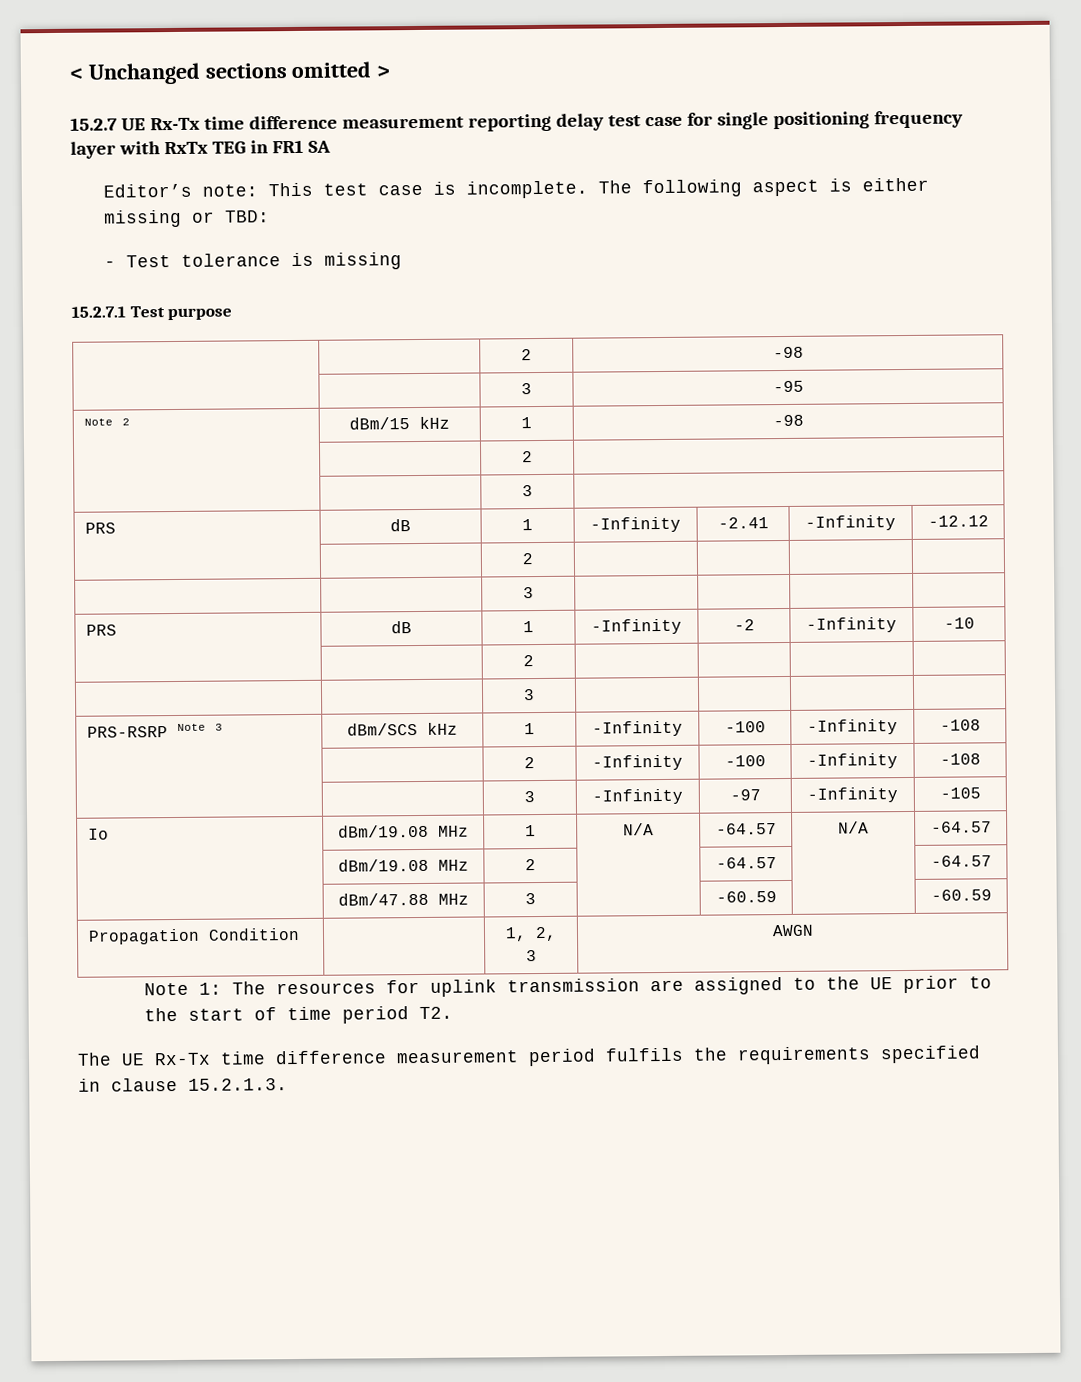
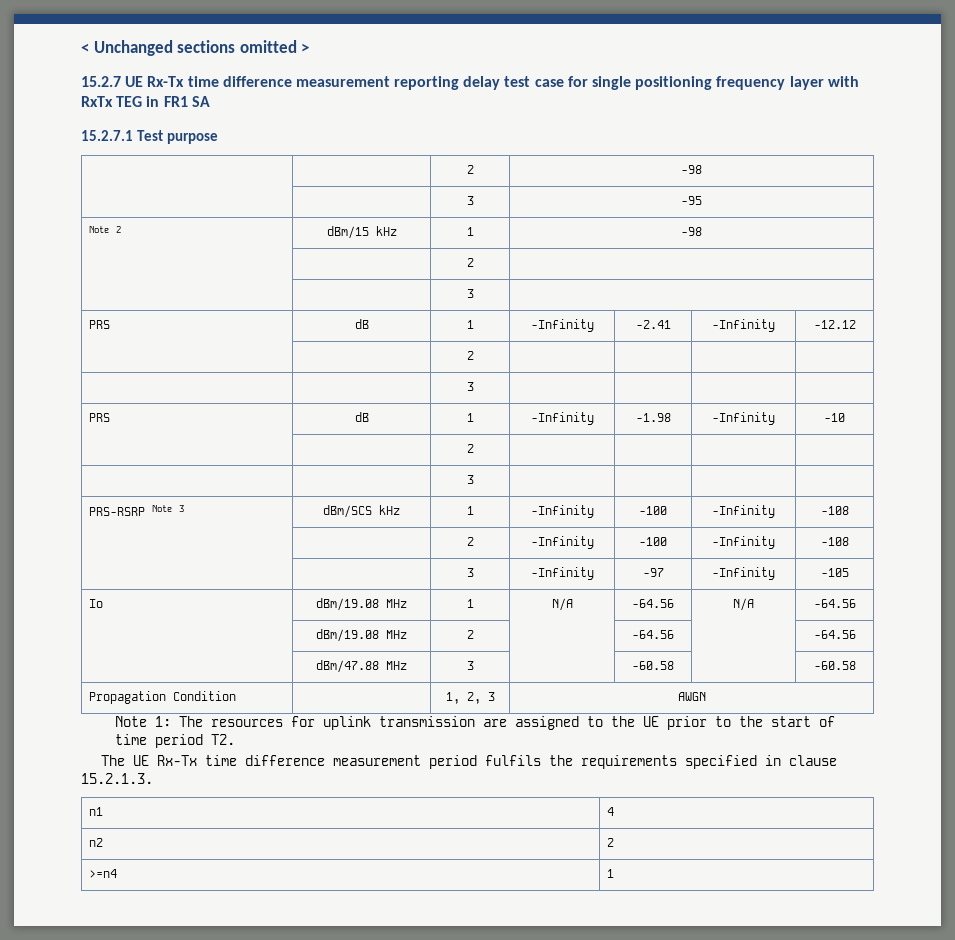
[103,177,930,199] [104,209,271,228] [104,252,403,270] // Editor’s note: This test case is incomplete. The following aspect is either missing or TBD: // - Test tolerance is missing -> (210, 101) none
[733,619,755,631] -2 -> [635,413,671,422] -1.98
[715,823,777,835] [838,821,869,834] [930,821,992,833] -64.57 | N/A | -64.57 -> [632,599,674,608] [733,598,754,611] [813,599,856,608] -64.56 | N/A | -64.56
[715,857,777,869] [930,855,992,867] -64.57 | | -64.57 -> [632,630,674,639] [813,630,856,639] -64.56 | | -64.56
[715,891,777,903] [930,889,992,901] -60.59 | | -60.59 -> [632,661,674,670] [813,661,856,670] -60.58 | | -60.58
(288, 1084) none -> [88,807,103,816] [606,807,614,816] [88,838,103,847] [606,838,614,847] [88,869,117,878] [606,869,614,878] // n1 | 4 // n2 | 2 // >=n4 | 1

